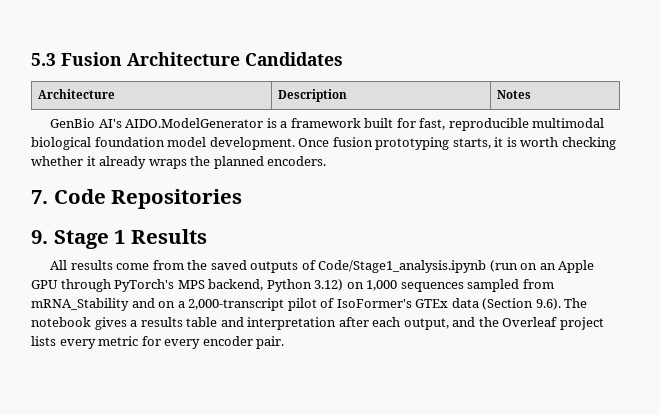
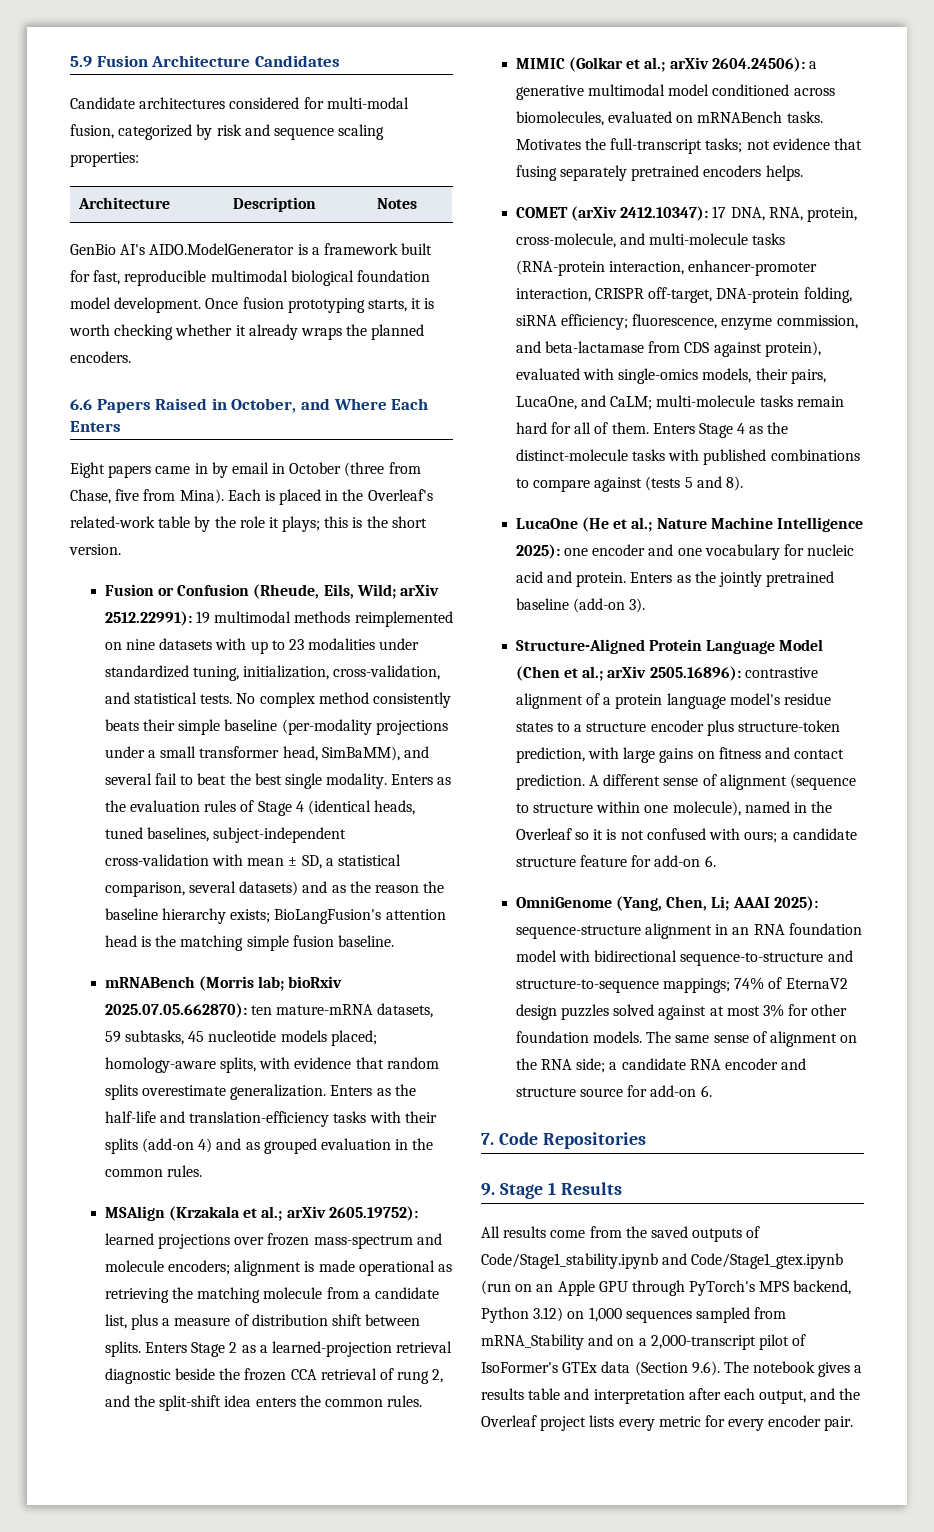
[31,53,56,66] 5.3 -> [70,56,92,67] 5.9
(343, 59) none -> [70,97,409,109] [70,124,385,140] [70,152,139,167] // Candidate architectures considered for multi-modal fusion, categorized by risk and sequence scaling properties:
(327, 161) none -> [70,398,429,413] [70,421,121,432] [70,462,421,478] [70,489,433,505] [70,516,427,532] [69,544,121,555] [104,584,439,599] [104,611,453,627] [104,638,420,654] [104,665,441,681] [104,692,451,708] [104,719,448,735] [104,746,429,761] [104,773,452,789] [104,800,416,816] [104,827,347,843] [104,854,401,869] [104,881,445,897] [104,908,446,924] [104,935,394,951] [104,976,343,991] [104,1003,434,1018] [104,1030,377,1046] [104,1057,439,1073] [104,1084,416,1100] [104,1111,437,1127] [104,1138,434,1154] [104,1165,202,1177] [104,1206,418,1221] [104,1233,442,1249] [104,1260,452,1276] [104,1287,439,1303] [104,1314,421,1330] [104,1341,453,1357] [104,1368,444,1384] [104,1395,423,1411] [515,57,817,72] [515,84,835,100] [515,111,823,126] [515,138,862,154] [515,165,803,181] [515,206,857,222] [515,233,786,248] [515,260,818,276] [515,287,852,303] [515,314,858,330] [515,341,821,357] [515,368,826,384] [515,395,844,410] [515,422,789,438] [515,449,860,465] [515,476,743,492] [515,517,863,532] [515,544,855,560] [515,571,835,587] [515,598,646,613] [515,639,824,654] [515,666,818,681] [515,693,831,709] [515,720,840,736] [515,747,845,763] [515,774,856,790] [515,801,833,816] [515,828,858,843] [515,855,716,867] [515,896,818,911] [515,923,862,939] [515,950,853,966] [515,977,848,993] [515,1004,848,1020] [515,1031,858,1047] [515,1058,807,1073] [515,1085,712,1097] // 6.6 Papers Raised in October, and Where Each Enters // Eight papers came in by email in October (three from Chase, five from Mina). Each is placed in the Overleaf's related-work table by the role it plays; this is the short version. // Fusion or Confusion (Rheude, Eils, Wild; arXiv 2512.22991): 19 multimodal methods reimplemented on nine datasets with up to 23 modalities under standardized tuning, initialization, cross-validation, and statistical tests. No complex method consistently beats their simple baseline (per-modality projections under a small transformer head, SimBaMM), and several fail to beat the best single modality. Enters as the evaluation rules of Stage 4 (identical heads, tuned baselines, subject-independent cross-validation with mean ± SD, a statistical comparison, several datasets) and as the reason the baseline hierarchy exists; BioLangFusion's attention head is the matching simple fusion baseline. // mRNABench (Morris lab; bioRxiv 2025.07.05.662870): ten mature-mRNA datasets, 59 subtasks, 45 nucleotide models placed; homology-aware splits, with evidence that random splits overestimate generalization. Enters as the half-life and translation-efficiency tasks with their splits (add-on 4) and as grouped evaluation in the common rules. // MSAlign (Krzakala et al.; arXiv 2605.19752): learned projections over frozen mass-spectrum and molecule encoders; alignment is made operational as retrieving the matching molecule from a candidate list, plus a measure of distribution shift between splits. Enters Stage 2 as a learned-projection retrieval diagnostic beside the frozen CCA retrieval of rung 2, and the split-shift idea enters the common rules. // MIMIC (Golkar et al.; arXiv 2604.24506): a generative multimodal model conditioned across biomolecules, evaluated on mRNABench tasks. Motivates the full-transcript tasks; not evidence that fusing separately pretrained encoders helps. // COMET (arXiv 2412.10347): 17 DNA, RNA, protein, cross-molecule, and multi-molecule tasks (RNA-protein interaction, enhancer-promoter interaction, CRISPR off-target, DNA-protein folding, siRNA efficiency; fluorescence, enzyme commission, and beta-lactamase from CDS against protein), evaluated with single-omics models, their pairs, LucaOne, and CaLM; multi-molecule tasks remain hard for all of them. Enters Stage 4 as the distinct-molecule tasks with published combinations to compare against (tests 5 and 8). // LucaOne (He et al.; Nature Machine Intelligence 2025): one encoder and one vocabulary for nucleic acid and protein. Enters as the jointly pretrained baseline (add-on 3). // Structure-Aligned Protein Language Model (Chen et al.; arXiv 2505.16896): contrastive alignment of a protein language model's residue states to a structure encoder plus structure-token prediction, with large gains on fitness and contact prediction. A different sense of alignment (sequence to structure within one molecule), named in the Overleaf so it is not confused with ours; a candidate structure feature for add-on 6. // OmniGenome (Yang, Chen, Li; AAAI 2025): sequence-structure alignment in an RNA foundation model with bidirectional sequence-to-structure and structure-to-sequence mappings; 74% of EternaV2 design puzzles solved against at most 3% for other foundation models. The same sense of alignment on the RNA side; a candidate RNA encoder and structure source for add-on 6.
[318,260,487,273] Code/Stage1_analysis.ipynb -> [481,1253,844,1269] Code/Stage1_stability.ipynb and Code/Stage1_gtex.ipynb

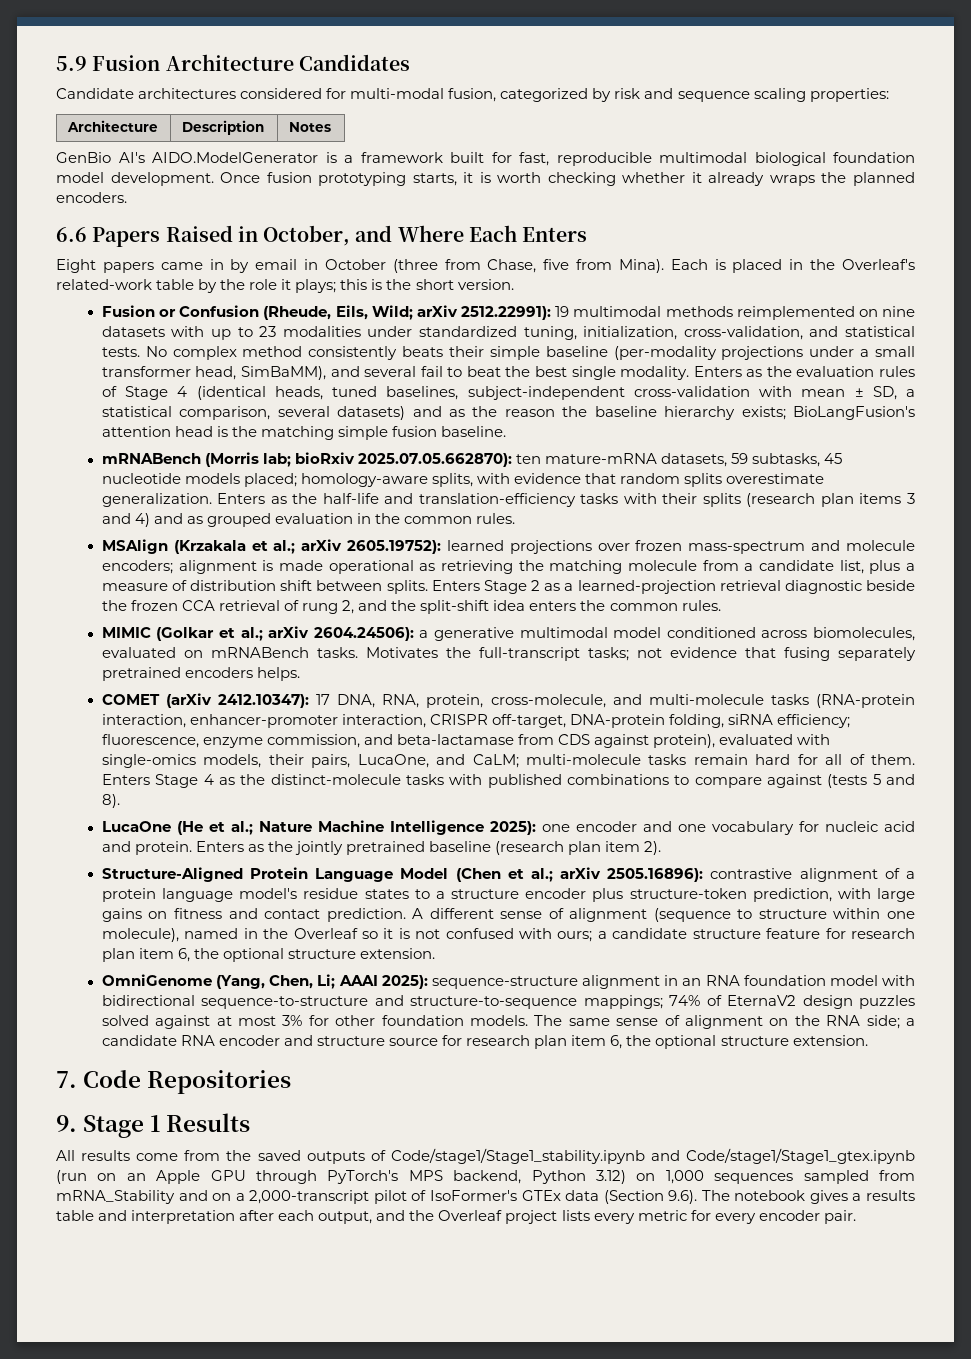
[141,1138,194,1153] (add-on -> [746,493,915,507] [101,513,131,524] (research plan items 3 and
[572,598,646,613] (add-on 3). -> [495,841,662,855] (research plan item 2).
[654,855,716,867] add-on 6. -> [851,928,916,939] [101,948,436,962] research plan item 6, the optional structure extension.
[650,1085,712,1097] add-on 6. -> [466,1035,868,1049] research plan item 6, the optional structure extension.
[481,1253,844,1269] Code/Stage1_stability.ipynb and Code/Stage1_gtex.ipynb -> [390,1148,915,1164] Code/stage1/Stage1_stability.ipynb and Code/stage1/Stage1_gtex.ipynb

